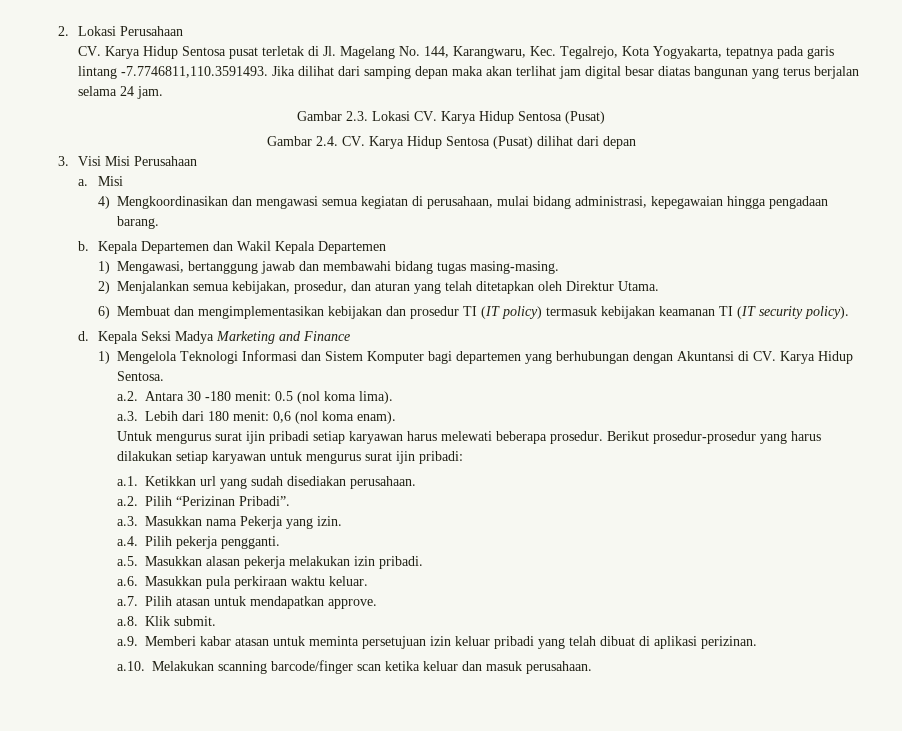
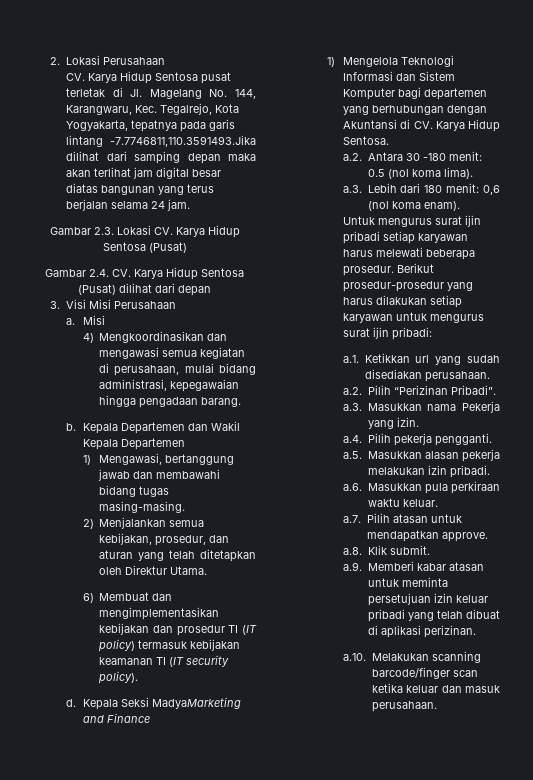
[120,66,295,78] -7.7746811,110.3591493. Jika -> [110,135,256,147] -7.7746811,110.3591493.Jika
[174,331,275,344] Madya Marketing -> [151,697,241,709] MadyaMarketing

